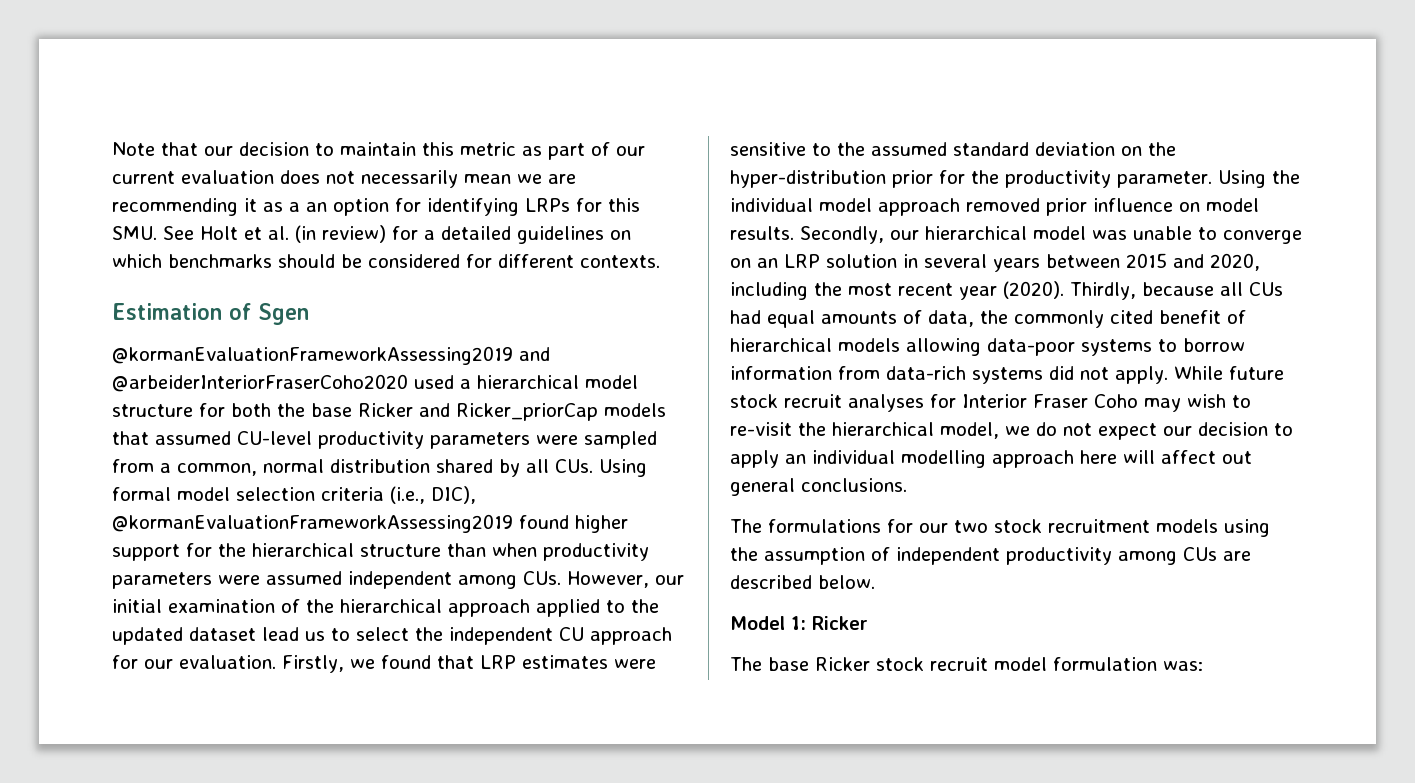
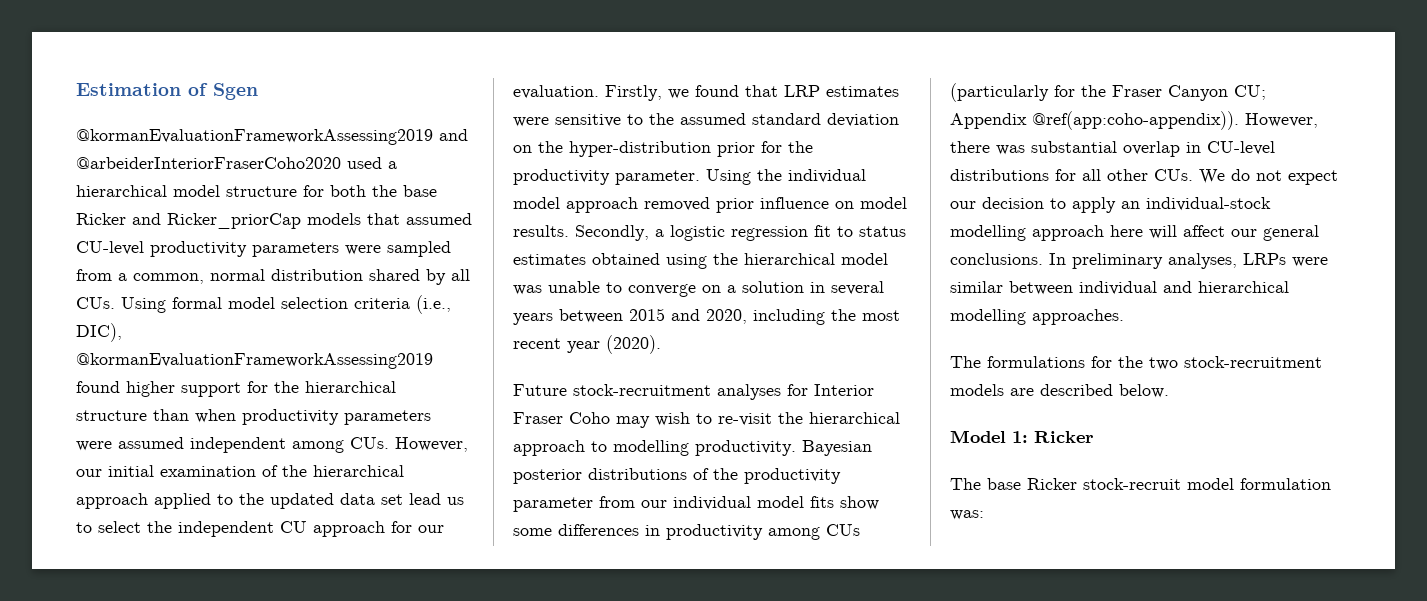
[112,142,645,160] [112,170,576,188] [112,198,640,216] [112,225,631,244] [112,254,660,268] Note that our decision to maintain this metric as part of our current evaluation does not necessarily mean we are recommending it as a an option for identifying LRPs for this SMU. See Holt et al. (in review) for a detailed guidelines on which benchmarks should be considered for different contexts. // -> (76, 89) none
[189,627,256,641] dataset -> [340,493,403,505] data set
[890,230,919,240] our -> [655,225,906,241] [513,253,738,269] a logistic regression fit to status estimates obtained using the
[757,254,820,268] an LRP -> [727,285,736,293] a
[1070,282,1283,300] [730,310,1246,328] [730,338,1245,356] [730,366,1284,384] [730,394,842,408] Thirdly, because all CUs had equal amounts of data, the commonly cited benefit of hierarchical models allowing data-poor systems to borrow information from data-rich systems did not apply. While future stock recruit -> [513,384,711,396] // Future stock-recruitment
[940,422,1030,439] model, we -> [513,440,872,456] [513,468,841,484] [513,496,879,512] [513,524,860,540] [950,83,1266,102] [950,111,1318,130] [950,141,1275,157] [950,169,1225,184] approach to modelling productivity. Bayesian posterior distributions of the productivity parameter from our individual model fits show some differences in productivity among CUs (particularly for the Fraser Canyon CU; Appendix @ref(app:coho-appendix)). However, there was substantial overlap in CU-level distributions for all other CUs. We
[812,450,895,464] individual -> [1146,197,1271,211] individual-stock
[1222,451,1252,464] out -> [1231,229,1257,237] our
[730,519,1270,537] [730,547,1217,565] // The formulations for our two stock recruitment models using the assumption of independent productivity among CUs -> [1049,253,1328,269] [950,281,1289,295] [950,309,1124,325] [950,356,1322,370] [950,384,1004,396] In preliminary analyses, LRPs were similar between individual and hierarchical modelling approaches. // The formulations for the two stock-recruitment models
[876,657,988,671] stock recruit -> [1083,478,1181,490] stock-recruit

